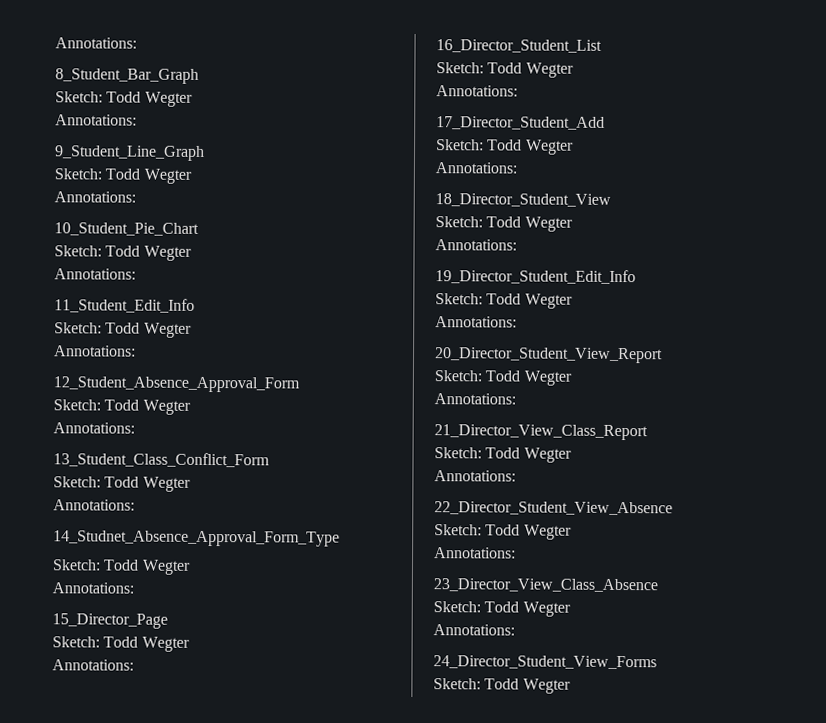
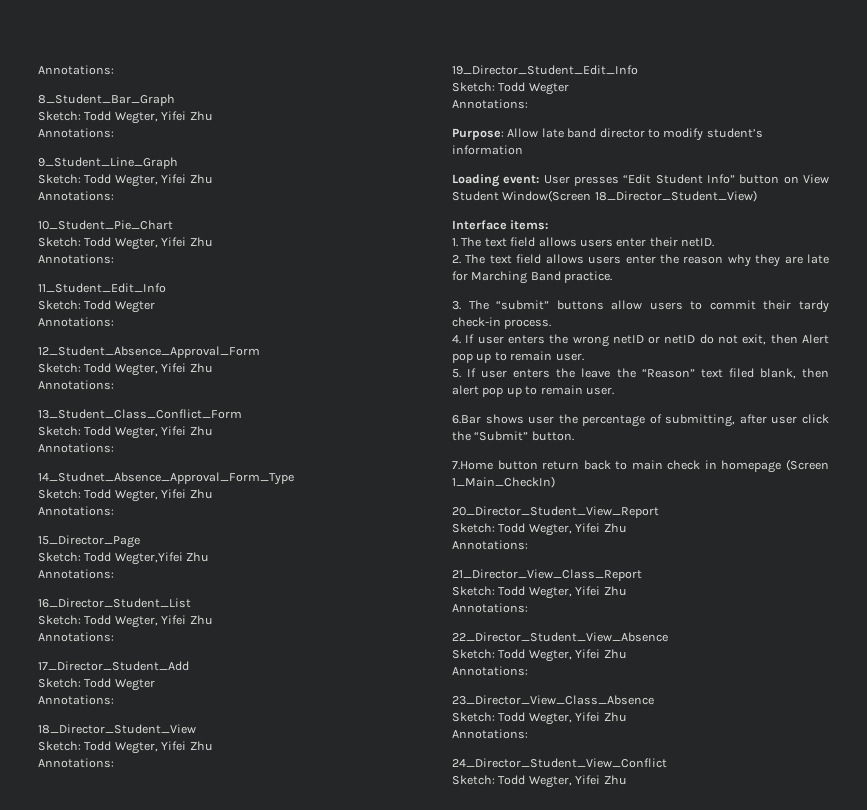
[144,91,193,107] Wegter -> [114,111,213,124] Wegter, Yifei Zhu
[143,168,192,184] Wegter -> [114,174,213,187] Wegter, Yifei Zhu
[143,245,192,261] Wegter -> [114,237,213,250] Wegter, Yifei Zhu
[142,399,191,415] Wegter -> [114,363,213,376] Wegter, Yifei Zhu
[142,476,191,492] Wegter -> [114,426,213,439] Wegter, Yifei Zhu
[141,559,191,575] Wegter -> [114,489,213,502] Wegter, Yifei Zhu
[141,636,190,652] Wegter -> [114,552,210,565] Wegter,Yifei Zhu
[525,62,574,78] Wegter -> [114,615,213,628] Wegter, Yifei Zhu
[524,216,573,232] Wegter -> [114,741,213,754] Wegter, Yifei Zhu
(517, 322) none -> [452,128,763,141] [452,145,523,155] [452,174,829,187] [452,190,757,202] [452,220,549,230] [452,237,714,247] [452,254,829,267] [452,271,613,284] [452,300,829,313] [452,317,552,329] [452,334,830,347] [452,351,584,363] [452,368,829,379] [452,385,614,397] [452,414,829,427] [452,431,574,441] [452,459,829,473] [452,476,555,488] // Purpose: Allow late band director to modify student’s information // Loading event: User presses “Edit Student Info” button on View Student Window(Screen 18_Director_Student_View) // Interface items: // 1. The text field allows users enter their netID. // 2. The text field allows users enter the reason why they are late for Marching Band practice. // 3. The “submit” buttons allow users to commit their tardy check-in process. // 4. If user enters the wrong netID or netID do not exit, then Alert pop up to remain user. // 5. If user enters the leave the “Reason” text filed blank, then alert pop up to remain user. // 6.Bar shows user the percentage of submitting, after user click the “Submit” button. // 7.Home button return back to main check in homepage (Screen 1_Main_CheckIn)
[523,370,572,386] Wegter -> [528,523,627,536] Wegter, Yifei Zhu
[523,447,572,463] Wegter -> [528,586,627,599] Wegter, Yifei Zhu
[523,524,572,540] Wegter -> [528,649,627,662] Wegter, Yifei Zhu
[522,601,571,617] [433,624,515,636] [433,655,657,670] [433,678,571,694] Wegter // Annotations: // 24_Director_Student_View_Forms // Sketch: Todd Wegter -> [528,712,627,725] [452,729,528,739] [452,758,667,768] [452,775,627,788] Wegter, Yifei Zhu // Annotations: // 24_Director_Student_View_Conflict // Sketch: Todd Wegter, Yifei Zhu

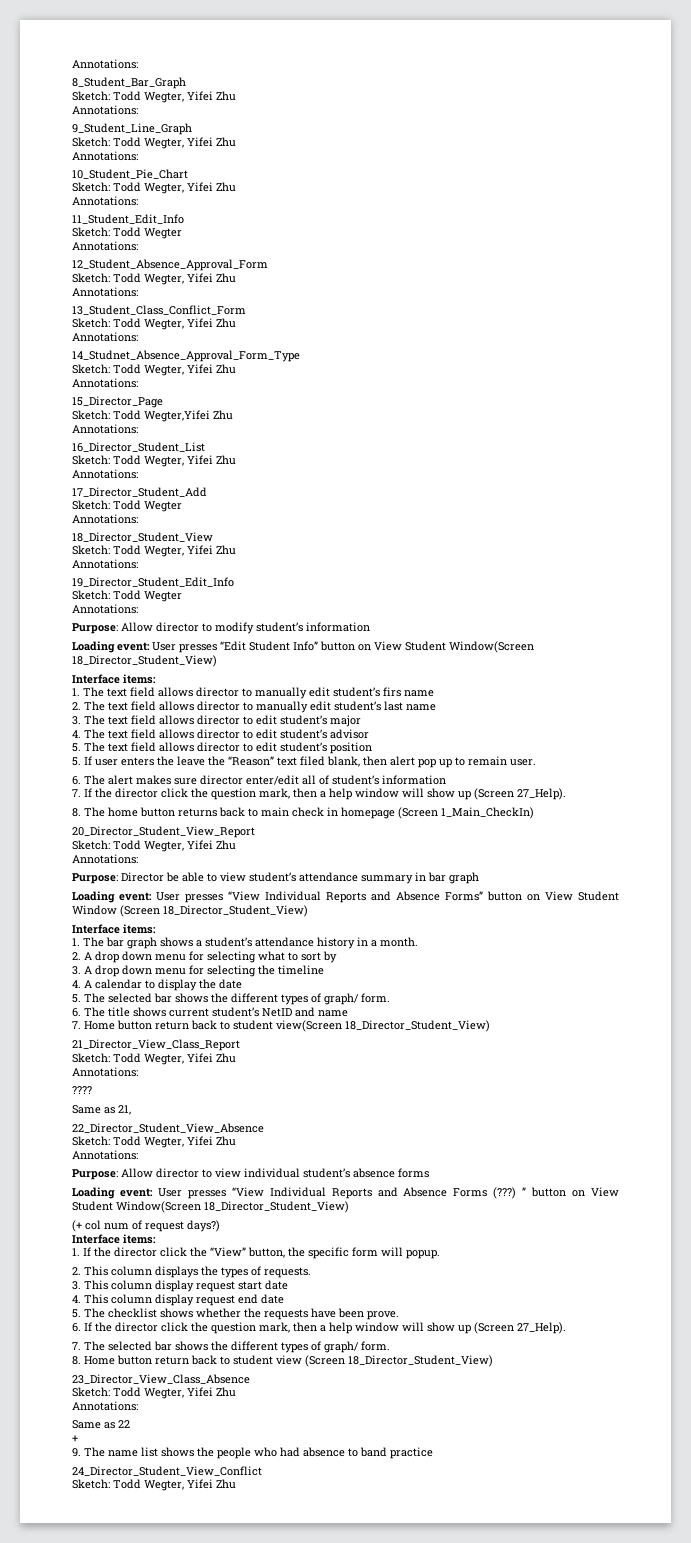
[541,128,597,138] late band -> (153, 627) none
[579,237,714,247] users enter their netID. -> [196,687,434,699] director to manually edit student’s firs name
[588,254,829,267] [452,271,613,284] [452,300,829,313] [452,317,552,329] [452,334,830,347] [452,351,584,363] users enter the reason why they are late for Marching Band practice. // 3. The “submit” buttons allow users to commit their tardy check-in process. // 4. If user enters the wrong netID or netID do not exit, then Alert pop up to remain user. -> [197,701,436,713] [72,715,361,727] [72,729,369,739] [72,742,372,754] director to manually edit student’s last name // 3. The text field allows director to edit student’s major // 4. The text field allows director to edit student’s advisor // 5. The text field allows director to edit student’s position
[452,414,829,427] [452,431,574,441] [452,460,580,470] 6.Bar shows user the percentage of submitting, after user click the “Submit” button. // 7.Home button return -> [72,775,446,785] [72,788,566,800] [72,807,217,817] 6. The alert makes sure director enter/edit all of student’s information // 7. If the director click the question mark, then a help window will show up (Screen 27_Help). // 8. The home button returns
(528, 545) none -> [72,872,479,884] [72,891,619,903] [72,905,308,917] [72,924,156,934] [72,937,418,949] [72,951,337,963] [72,965,324,977] [72,979,242,991] [72,993,390,1005] [72,1007,348,1017] [72,1020,490,1032] // Purpose: Director be able to view student’s attendance summary in bar graph // Loading event: User presses “View Individual Reports and Absence Forms” button on View Student Window (Screen 18_Director_Student_View) // Interface items: // 1. The bar graph shows a student’s attendance history in a month. // 2. A drop down menu for selecting what to sort by // 3. A drop down menu for selecting the timeline // 4. A calendar to display the date // 5. The selected bar shows the different types of graph/ form. // 6. The title shows current student’s NetID and name // 7. Home button return back to student view(Screen 18_Director_Student_View)
(528, 608) none -> [72,1086,92,1094] [72,1105,131,1115] // ???? // Same as 21,
(528, 671) none -> [72,1168,429,1180] [72,1187,620,1199] [72,1201,349,1213] [72,1220,220,1232] [72,1234,156,1244] [72,1247,440,1259] [72,1266,311,1278] [72,1280,288,1292] [72,1294,284,1306] [72,1308,399,1320] [72,1322,566,1334] [72,1341,390,1353] [72,1355,493,1367] // Purpose: Allow director to view individual student’s absence forms // Loading event: User presses “View Individual Reports and Absence Forms (???) ” button on View Student Window(Screen 18_Director_Student_View) // (+ col num of request days?) // Interface items: // 1. If the director click the “View” button, the specific form will popup. // 2. This column displays the types of requests. // 3. This column display request start date // 4. This column display request end date // 5. The checklist shows whether the requests have been prove. // 6. If the director click the question mark, then a help window will show up (Screen 27_Help). // 7. The selected bar shows the different types of graph/ form. // 8. Home button return back to student view (Screen 18_Director_Student_View)
(528, 734) none -> [72,1420,130,1429] [72,1435,78,1442] [72,1447,433,1459] // Same as 22 // + // 9. The name list shows the people who had absence to band practice

